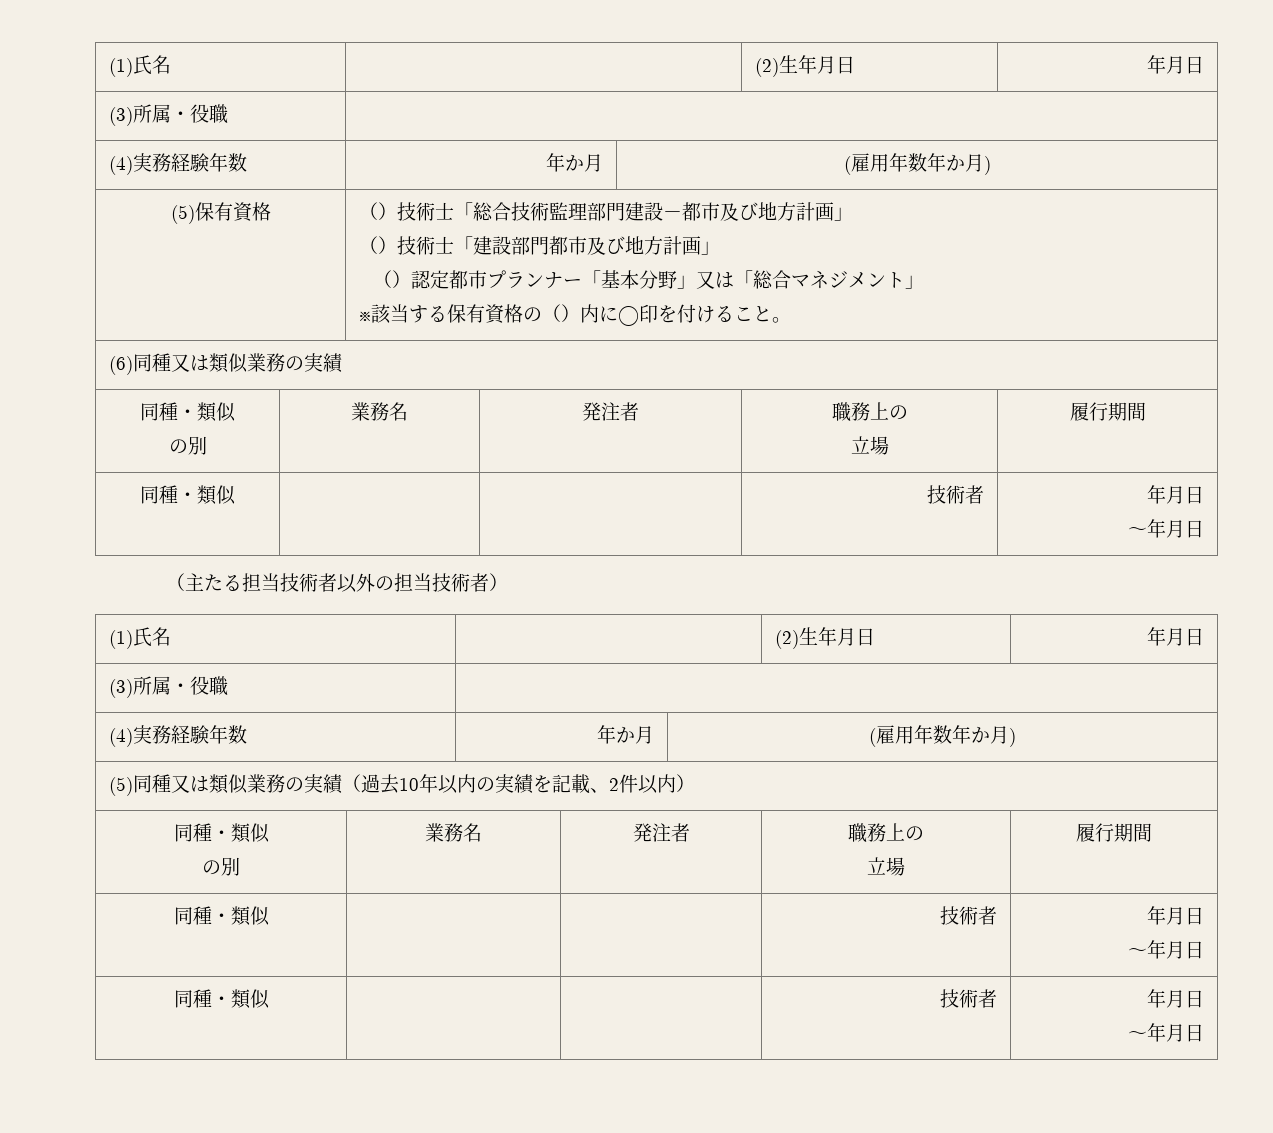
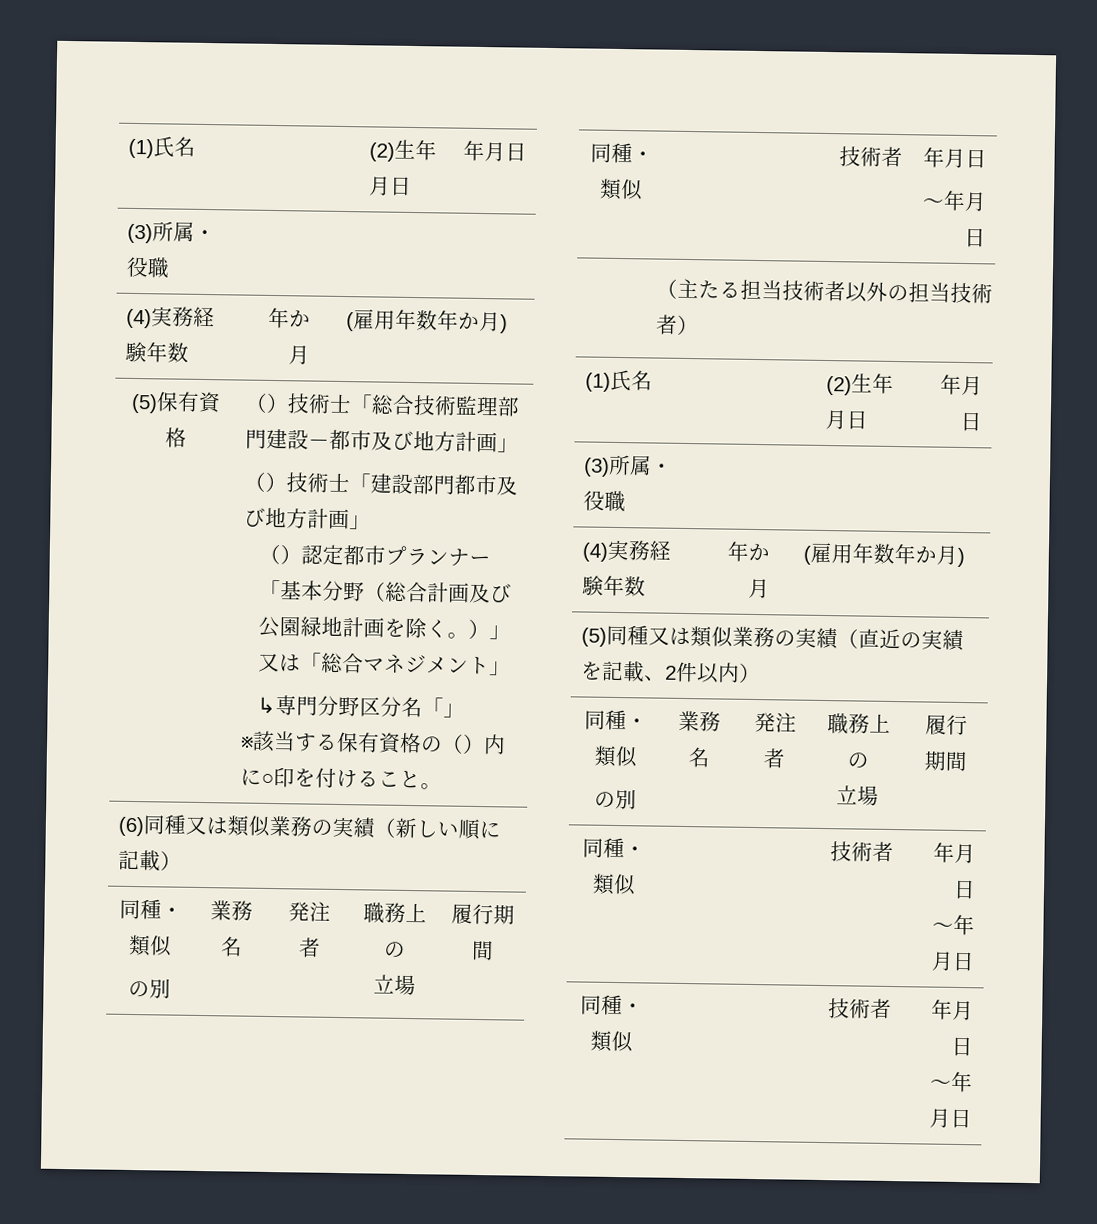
(677, 280) none -> [364,581,513,604] [258,616,491,640] （総合計画及び公園緑地計画を除く。）
(924, 282) none -> [257,695,466,718] // ↳専門分野区分名「」
(344, 363) none -> [374,817,502,841] [118,849,183,872] （新しい順に記載）
[360,774,476,794] 過去10年以内 -> [858,628,902,650] 直近

